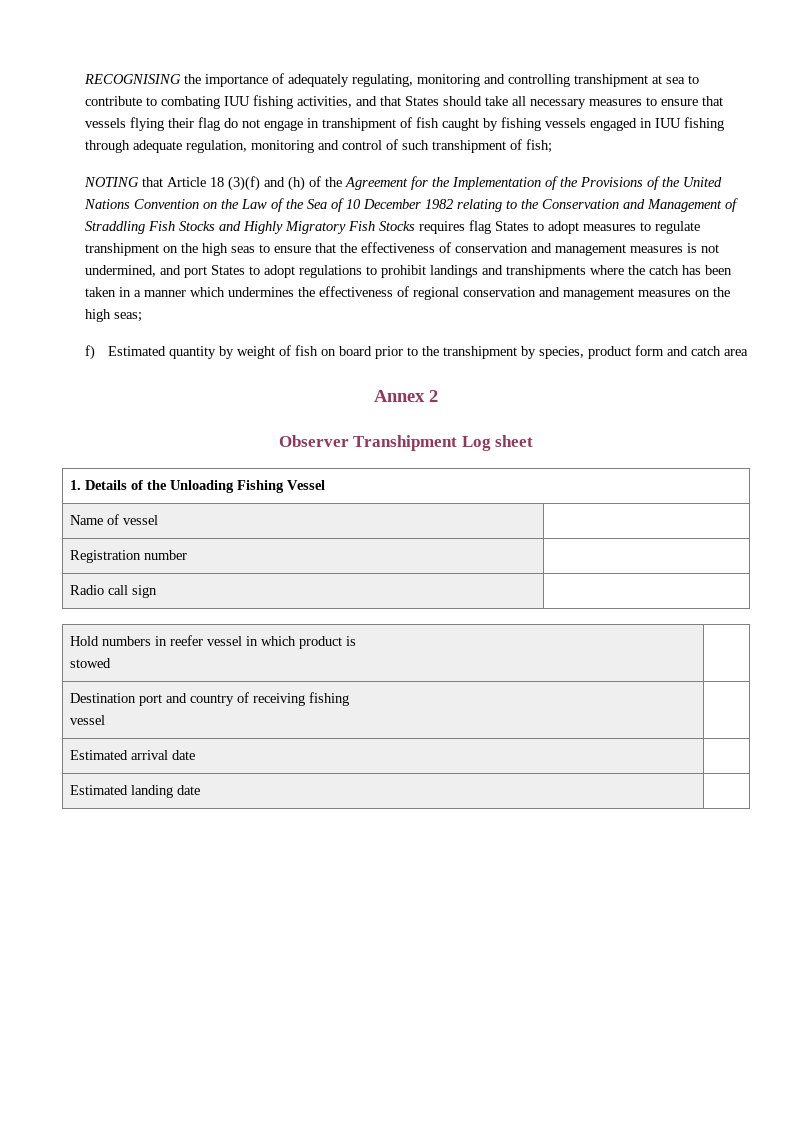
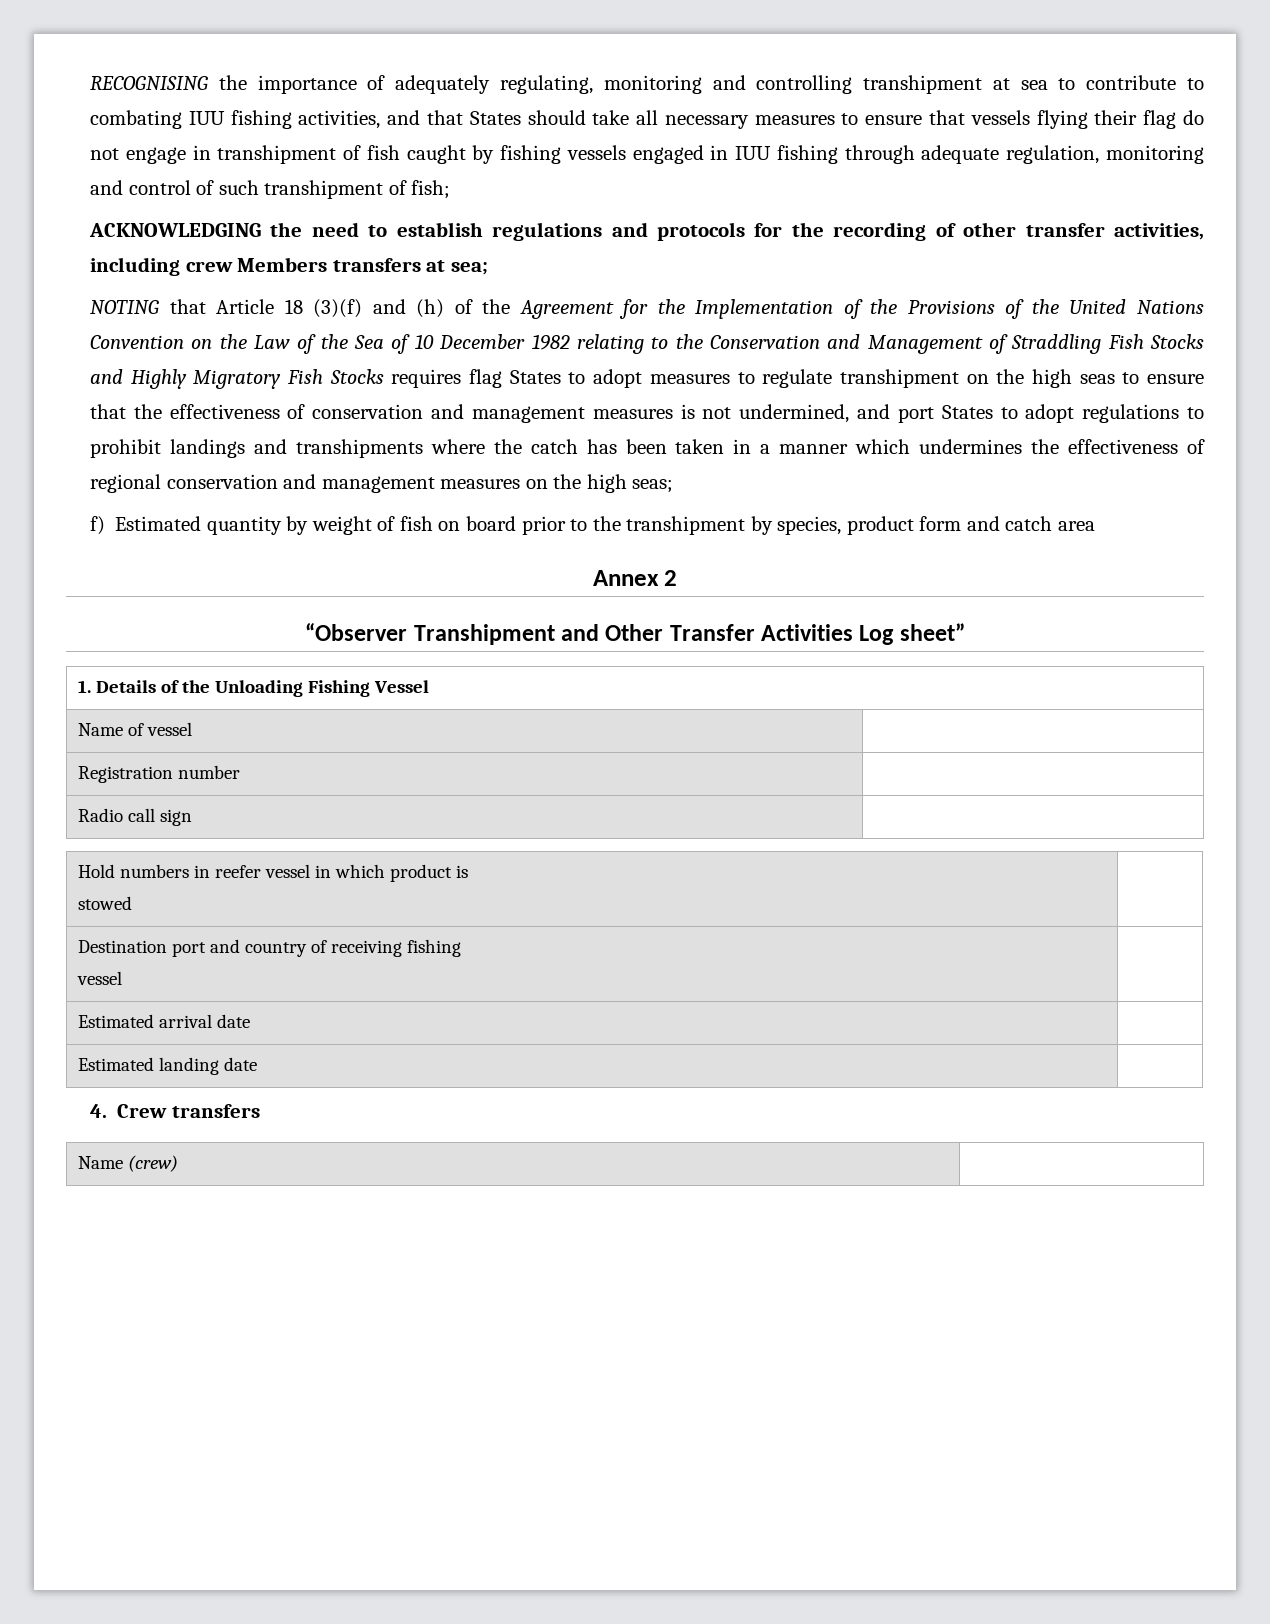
(553, 146) none -> [88,222,1204,241] [89,257,488,276] // ACKNOWLEDGING the need to establish regulations and protocols for the recording of other transfer activities, including crew Members transfers at sea;
[278,435,534,451] Observer Transhipment Log sheet -> [305,623,965,645] “Observer Transhipment and Other Transfer Activities Log sheet”
(200, 790) none -> [89,1104,260,1118] [78,1155,179,1172] // 4. Crew transfers // Name (crew) |

